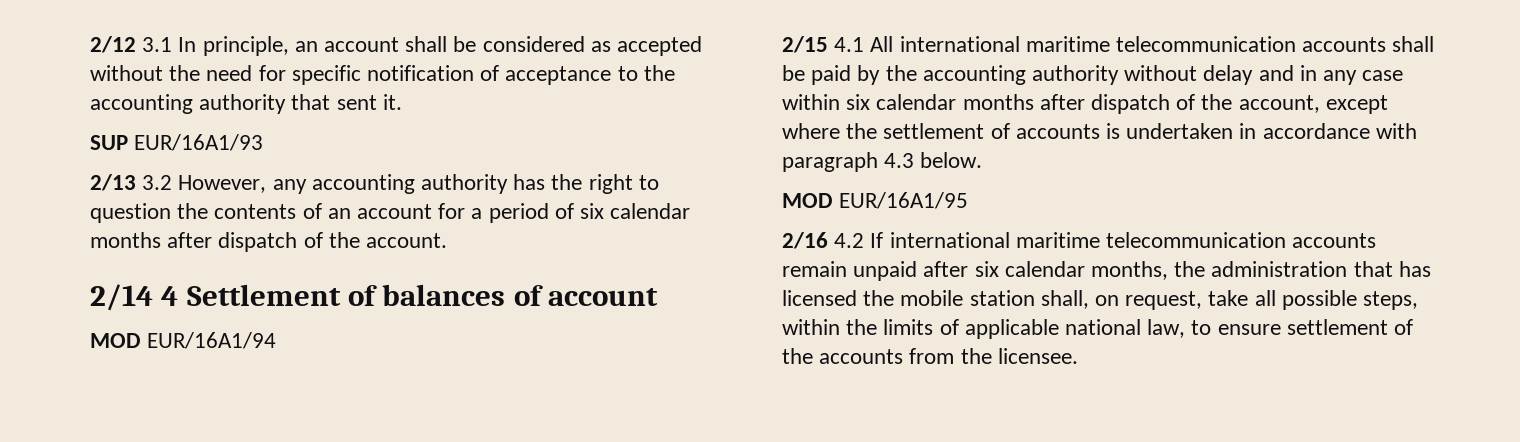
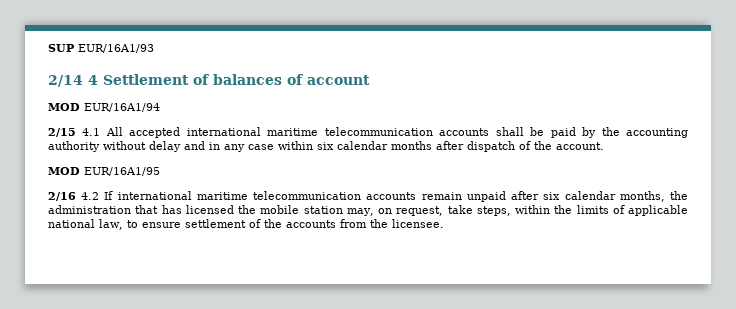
[90,36,703,56] [90,65,675,85] [90,94,402,114] [90,134,264,151] [90,174,659,194] [90,203,691,223] [90,232,448,252] 2/12 3.1 In principle, an account shall be considered as accepted without the need for specific notification of acceptance to the accounting authority that sent it. // SUP EUR/16A1/93 // 2/13 3.2 However, any accounting authority has the right to question the contents of an account for a period of six calendar months after dispatch of the account. -> [48,44,154,53] SUP EUR/16A1/93
(894, 44) none -> [129,127,181,138] accepted
[1238,95,1388,114] [782,123,1417,139] [782,152,983,172] account, except where the settlement of accounts is undertaken in accordance with paragraph 4.3 below. -> [556,142,604,150] account.
[1040,290,1089,309] shall, -> [346,208,374,216] may,
[1254,290,1357,310] all possible -> (473, 209) none

